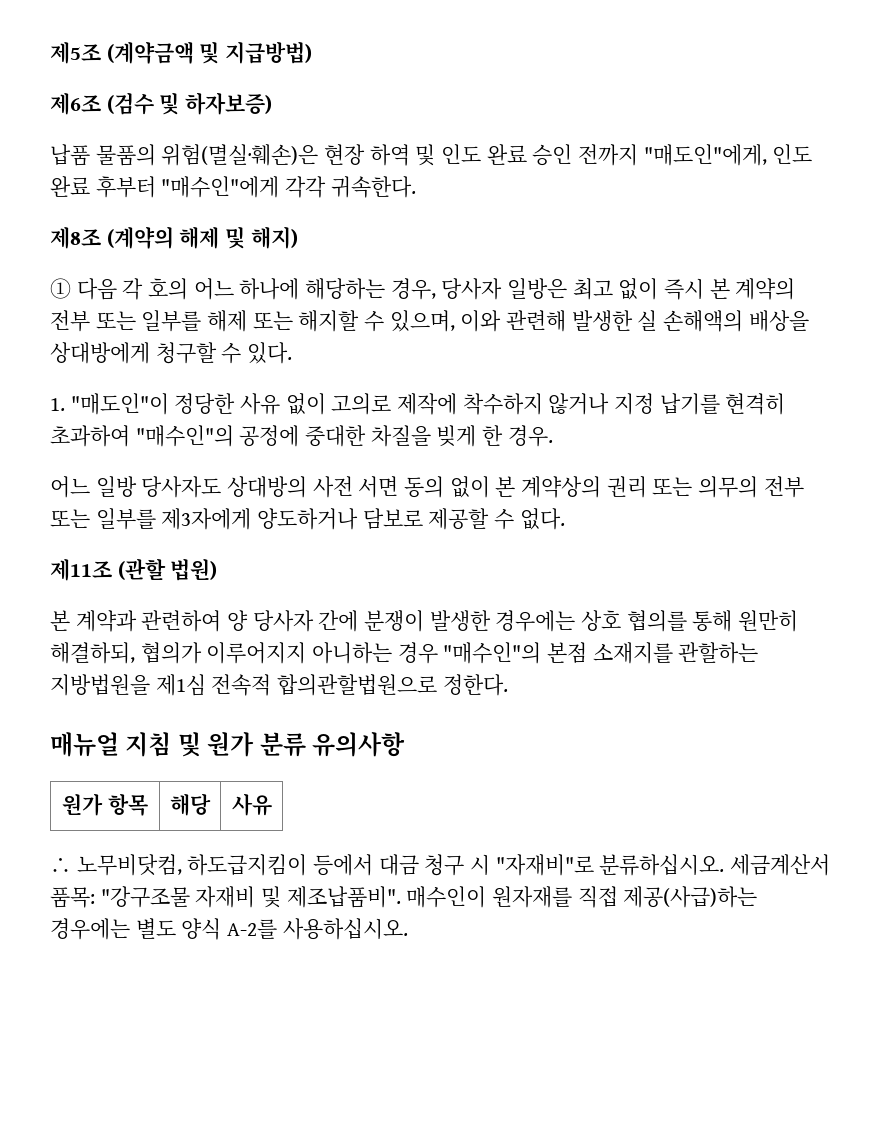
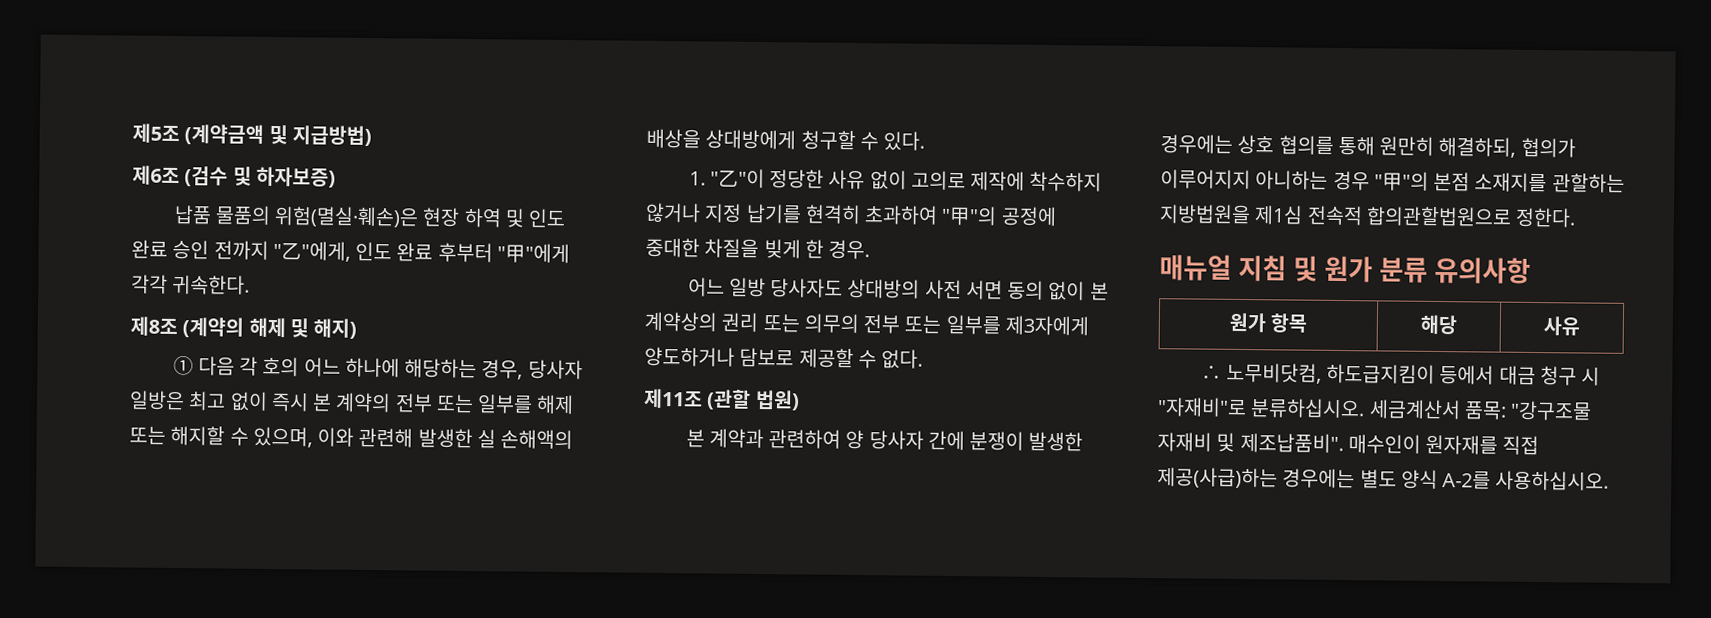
[643,144,767,166] "매도인"에게, -> [272,241,351,262] "乙"에게,
[161,176,280,198] "매수인"에게 -> [496,243,570,264] "甲"에게
[70,393,169,415] "매도인"이 -> [709,168,765,189] "乙"이
[135,425,234,447] "매수인"의 -> [941,206,998,226] "甲"의
[443,642,542,664] "매수인"의 -> [1373,171,1429,191] "甲"의

